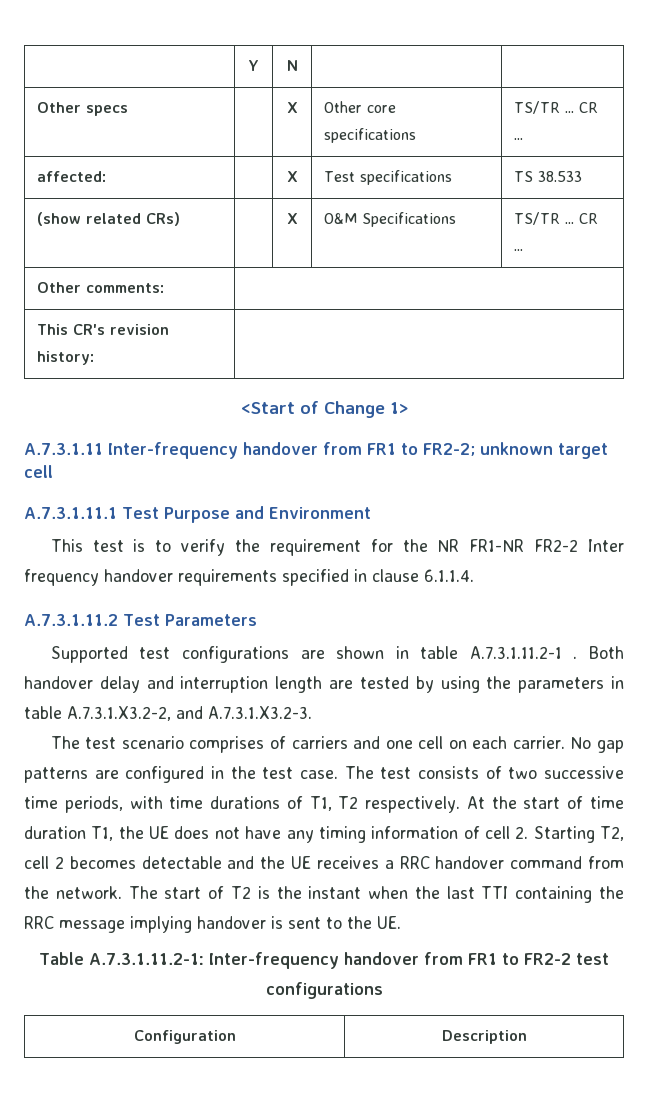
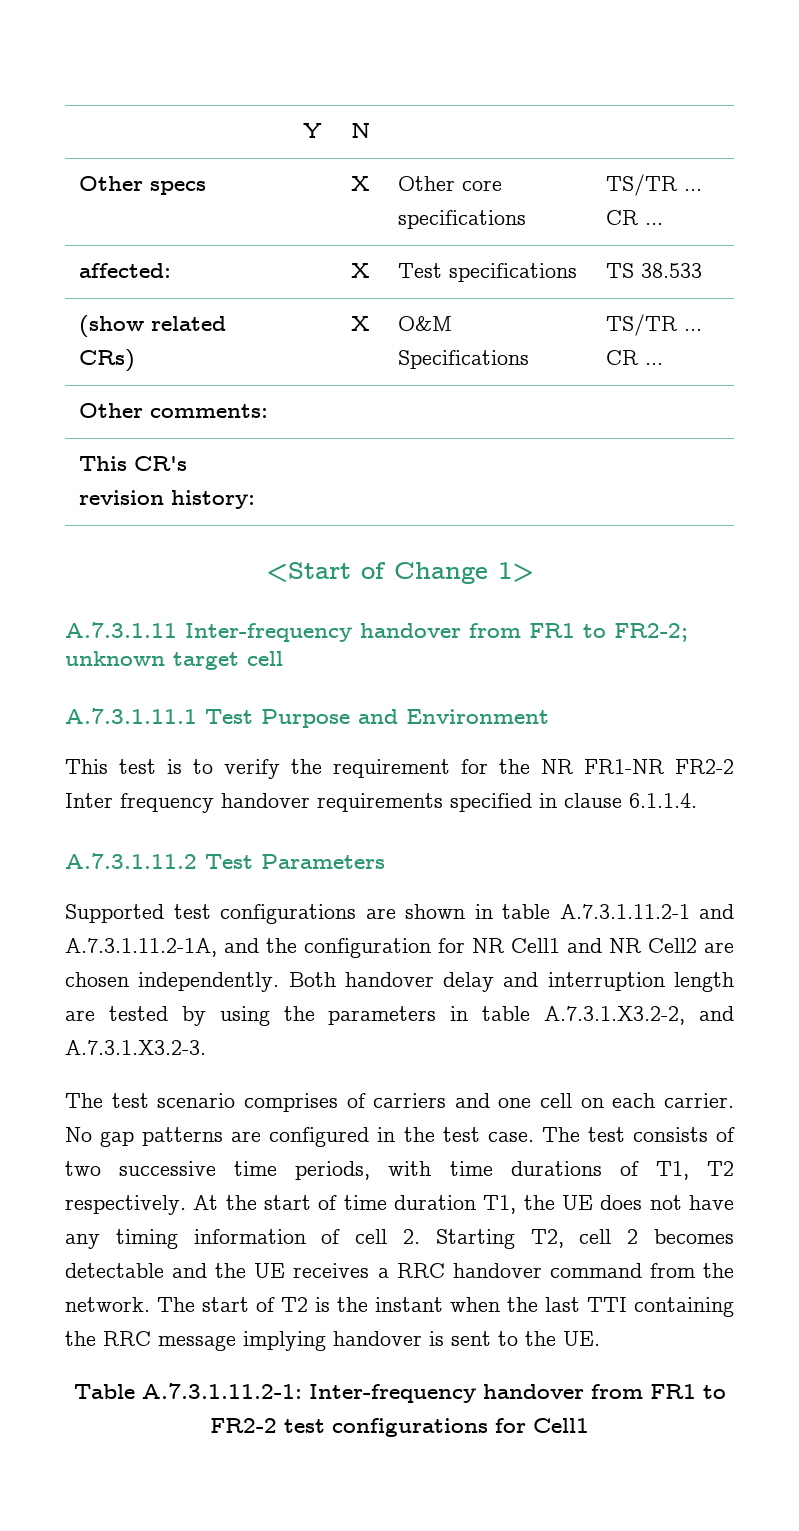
[573,656,578,659] . -> [699,904,734,919] [65,938,734,958] [65,972,280,992] and A.7.3.1.11.2-1A, and the configuration for NR Cell1 and NR Cell2 are chosen independently.
[133,1030,236,1044] [441,1030,527,1044] // Configuration | Description -> [495,1418,589,1433] for Cell1

